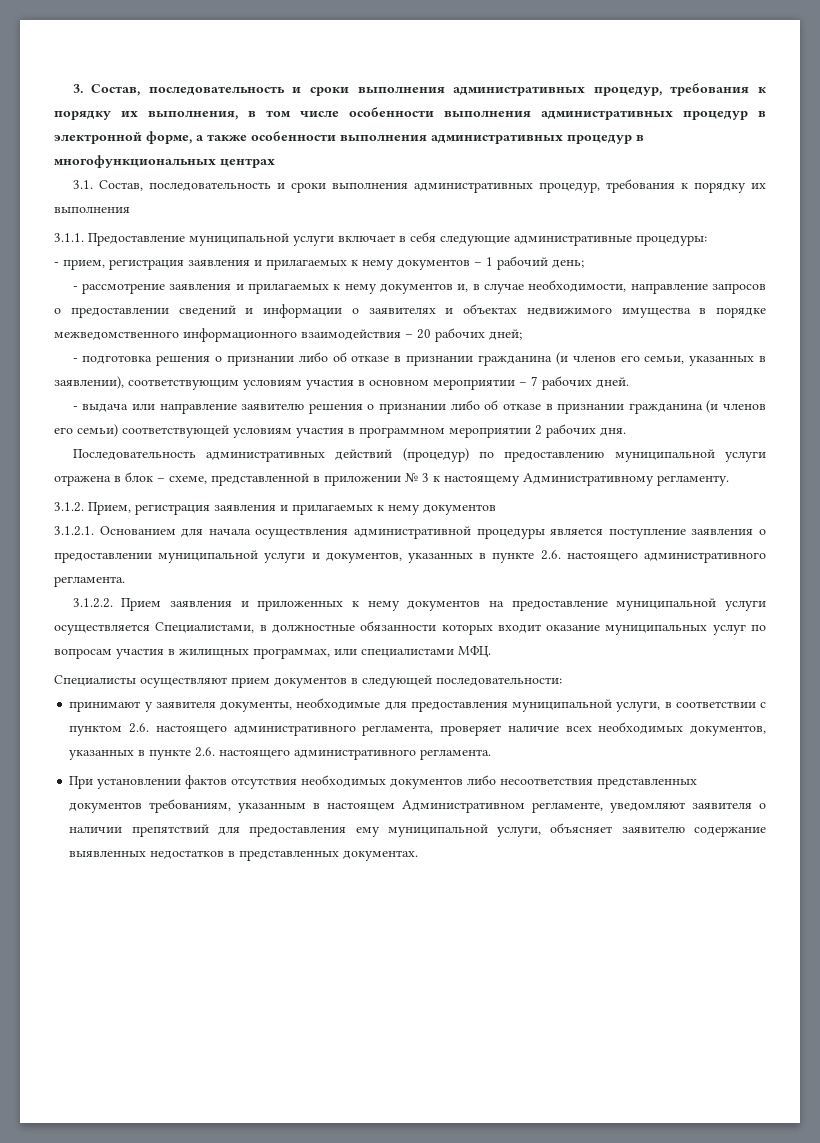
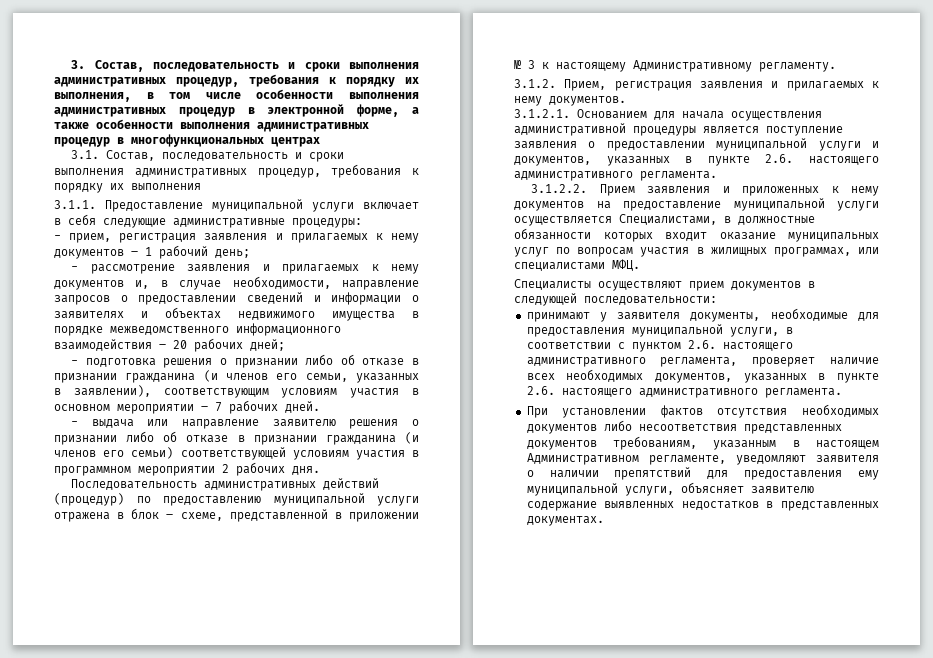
[423,504,496,515] документов -> [549,96,626,106] документов.

